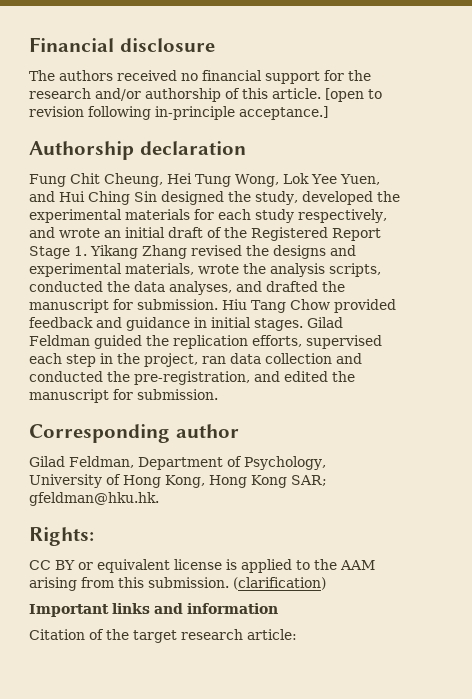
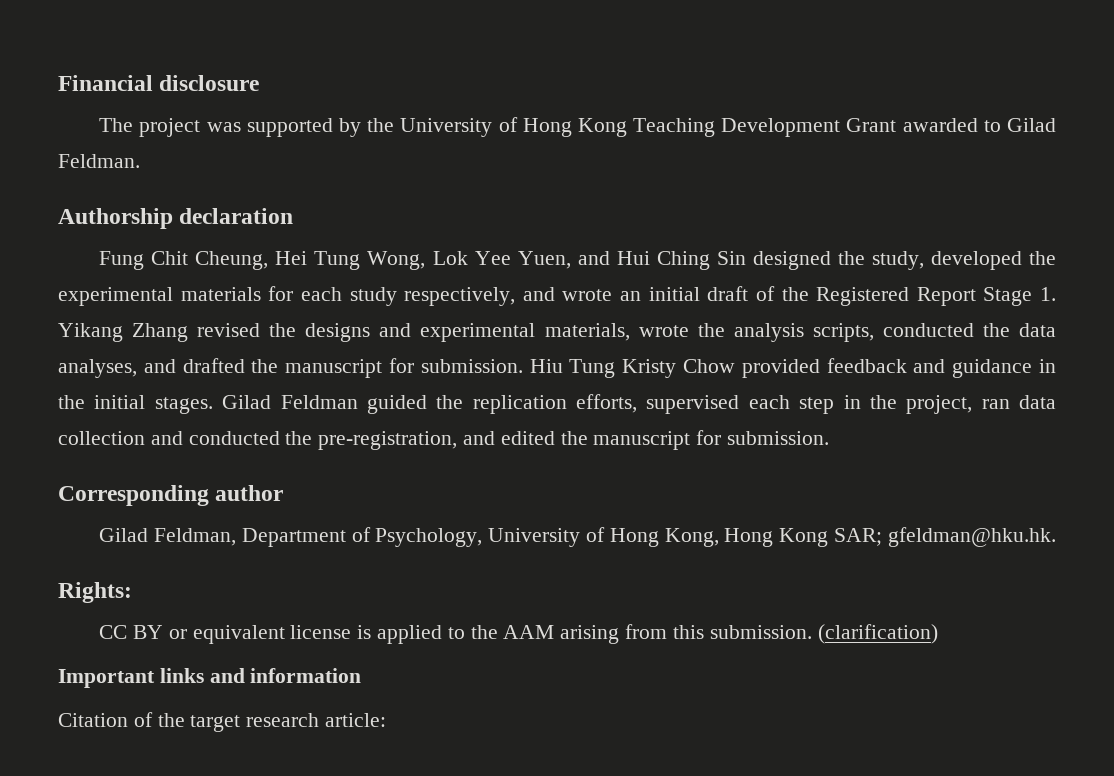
[59,70,371,84] [29,88,382,102] [29,106,328,120] authors received no financial support for the research and/or authorship of this article. [open to revision following in-principle acceptance.] -> [139,117,1056,137] [58,154,140,168] project was supported by the University of Hong Kong Teaching Development Grant awarded to Gilad Feldman.
[251,300,286,313] Tang -> [569,359,677,378] Tung Kristy
(207, 322) none -> [58,395,85,409] the

